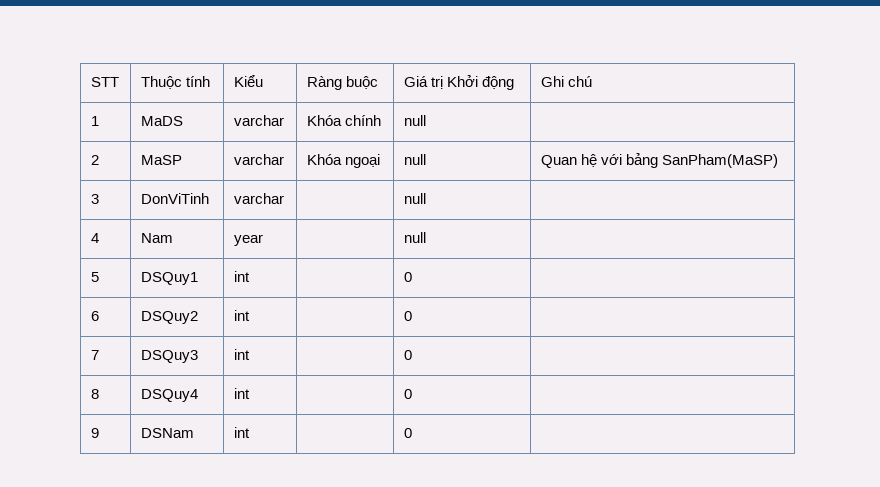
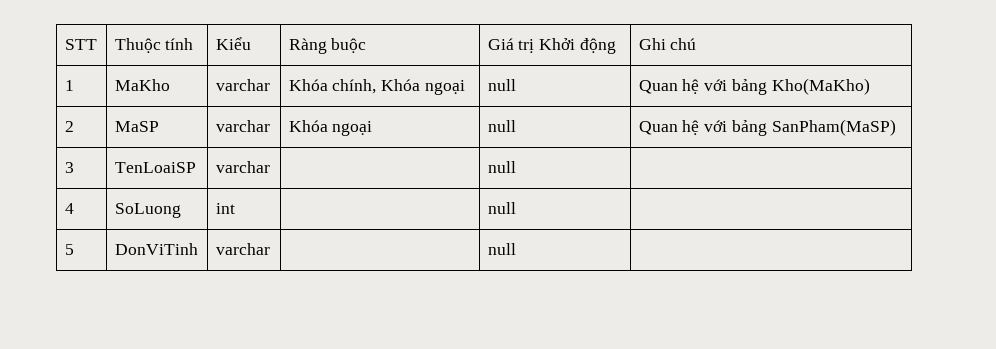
[140,116,183,126] [233,115,284,126] [306,115,381,126] [403,115,426,126] MaDS | varchar | Khóa chính | null | -> [114,79,170,91] [215,79,270,91] [288,79,465,95] [487,79,516,91] [638,78,870,95] MaKho | varchar | Khóa chính, Khóa ngoại | null | Quan hệ với bảng Kho(MaKho)
[140,193,209,204] DonViTinh -> [114,162,196,173] TenLoaiSP
[140,233,173,243] [233,234,263,246] Nam | year -> [114,203,181,218] [215,203,235,214] SoLuong | int
[140,272,198,285] [233,271,250,282] [403,272,412,282] [90,311,99,321] [140,311,198,324] [233,310,250,321] [403,311,412,321] [90,350,99,360] [140,350,198,363] [233,349,250,360] [403,350,412,360] [90,389,99,399] [140,389,198,402] [233,388,250,399] [403,389,412,399] [90,428,99,438] [140,428,194,438] [233,427,250,438] [403,428,412,438] DSQuy1 | int | | 0 | // 6 | DSQuy2 | int | | 0 | // 7 | DSQuy3 | int | | 0 | // 8 | DSQuy4 | int | | 0 | // 9 | DSNam | int | | 0 -> [114,243,198,255] [215,243,270,255] [487,243,516,255] DonViTinh | varchar | | null

